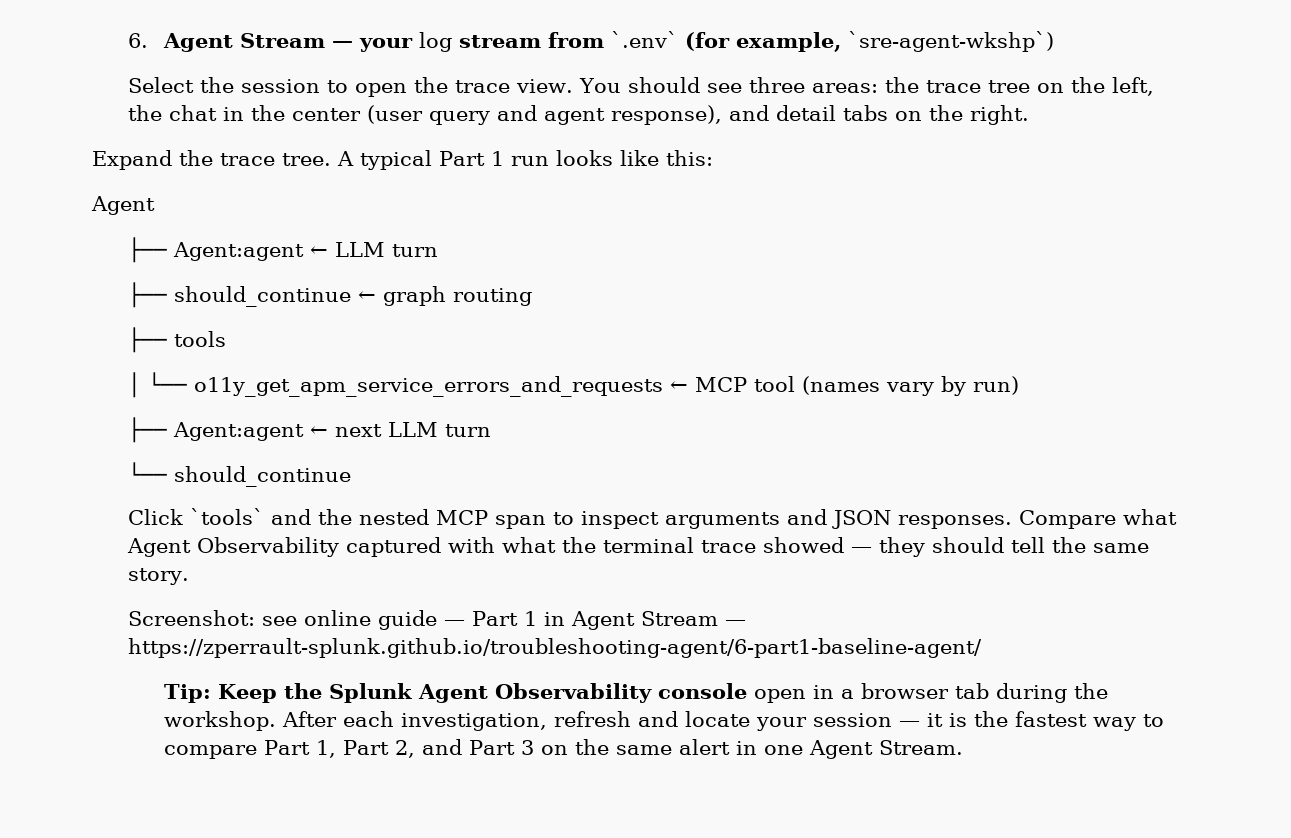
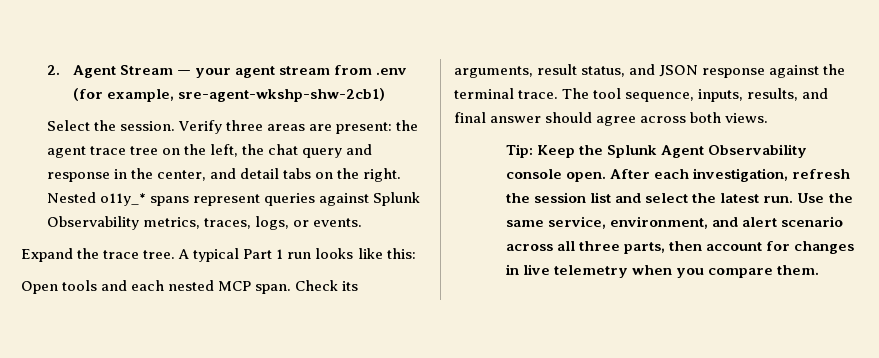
[128,33,149,48] 6. -> [47,65,61,75] 2.
[419,32,453,52] log -> [235,66,276,78] agent
[611,31,679,48] `.env` -> [376,68,408,75] .env
[848,31,1055,52] `sre-agent-wkshp`) -> [178,88,386,102] sre-agent-wkshp-shw-2cb1)
[241,77,920,97] session to open the trace view. You should see three areas: the -> [120,120,419,134] [47,146,87,158] session. Verify three areas are present: the agent
[223,105,723,125] in the center (user query and agent response), -> [302,144,373,158] [47,168,207,182] query and response in the center,
(1030, 115) none -> [47,192,421,206] [47,216,363,230] Nested o11y_* spans represent queries against Splunk Observability metrics, traces, logs, or events.
[91,196,155,215] [128,237,439,263] [128,282,533,308] [128,327,227,353] [128,372,1020,398] [128,417,492,443] [128,462,352,487] [128,508,1178,529] [127,537,1150,557] [128,568,190,585] [128,610,747,630] [128,638,983,658] Agent // ├── Agent:agent ← LLM turn // ├── should_continue ← graph routing // ├── tools // │ └── o11y_get_apm_service_errors_and_requests ← MCP tool (names vary by run) // ├── Agent:agent ← next LLM turn // └── should_continue // Click `tools` and the nested MCP span to inspect arguments and JSON responses. Compare what Agent Observability captured with what the terminal trace showed — they should tell the same story. // Screenshot: see online guide — Part 1 in Agent Stream — https://zperrault-splunk.github.io/troubleshooting-agent/6-part1-baseline-agent/ -> [21,280,359,294] [454,64,846,78] [454,88,829,102] [454,112,769,126] Open tools and each nested MCP span. Check its arguments, result status, and JSON response against the terminal trace. The tool sequence, inputs, results, and final answer should agree across both views.
[754,683,1109,703] [164,711,1165,731] [164,739,964,759] open in a browser tab during the workshop. After each investigation, refresh and locate your session — it is the fastest way to compare Part 1, Part 2, and Part 3 on the same alert in one Agent Stream. -> [566,168,851,182] [506,192,853,203] [506,216,844,229] [506,241,855,254] [506,264,820,278] open. After each investigation, refresh the session list and select the latest run. Use the same service, environment, and alert scenario across all three parts, then account for changes in live telemetry when you compare them.

